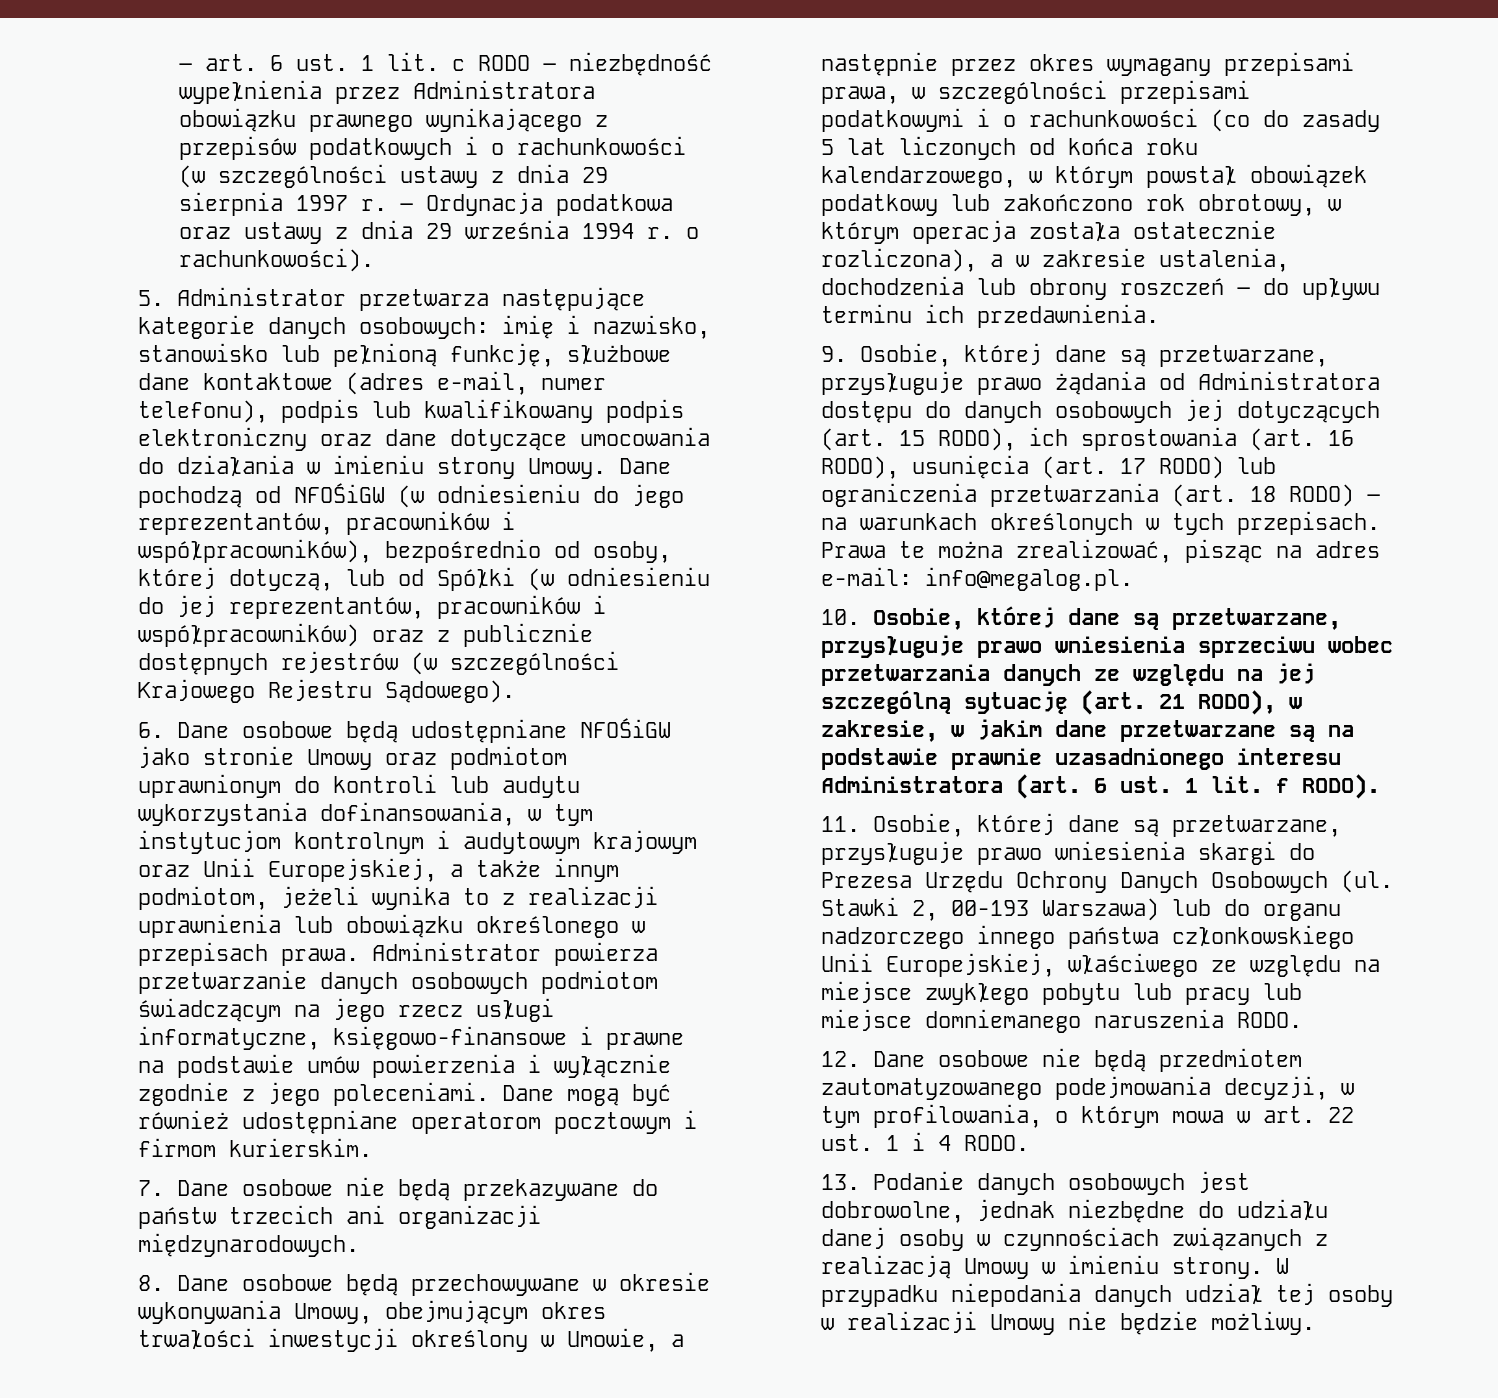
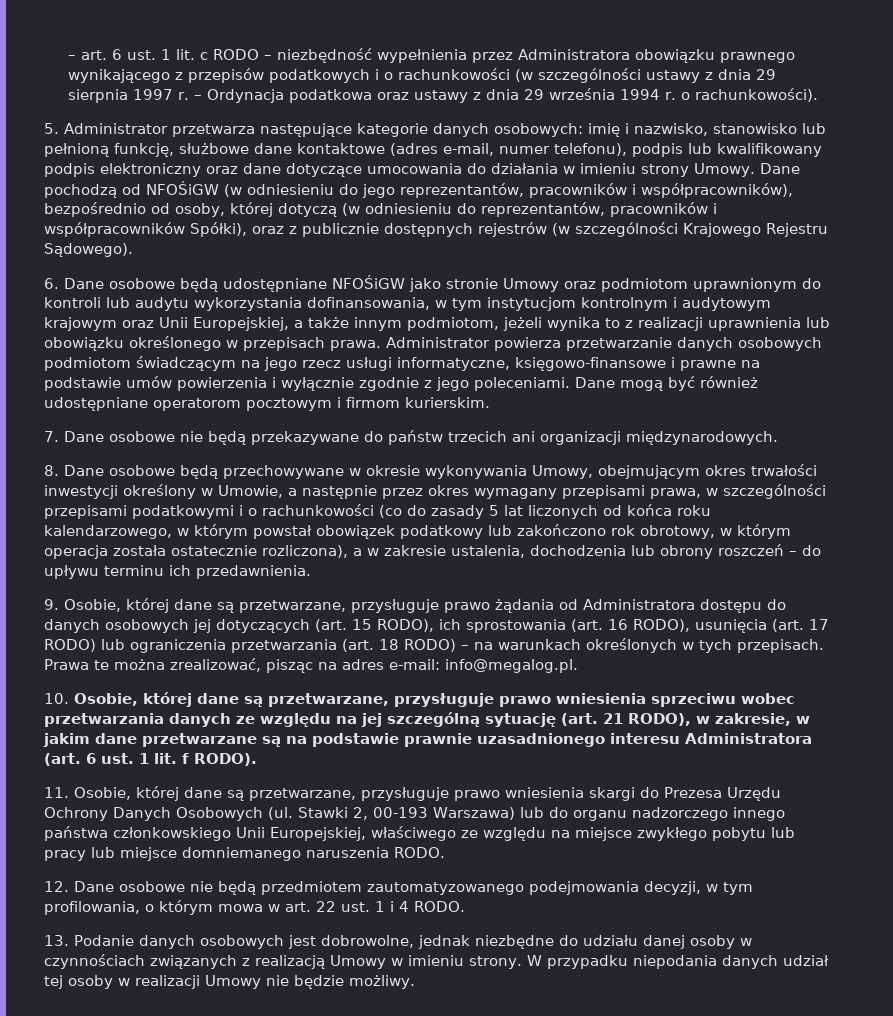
[228,567,710,591] [137,595,606,619] [137,623,359,647] dotyczą, lub od Spółki (w odniesieniu do jej reprezentantów, pracowników i współpracowników) -> [278,202,718,217] [44,222,248,237] dotyczą (w odniesieniu do reprezentantów, pracowników i współpracowników Spółki),

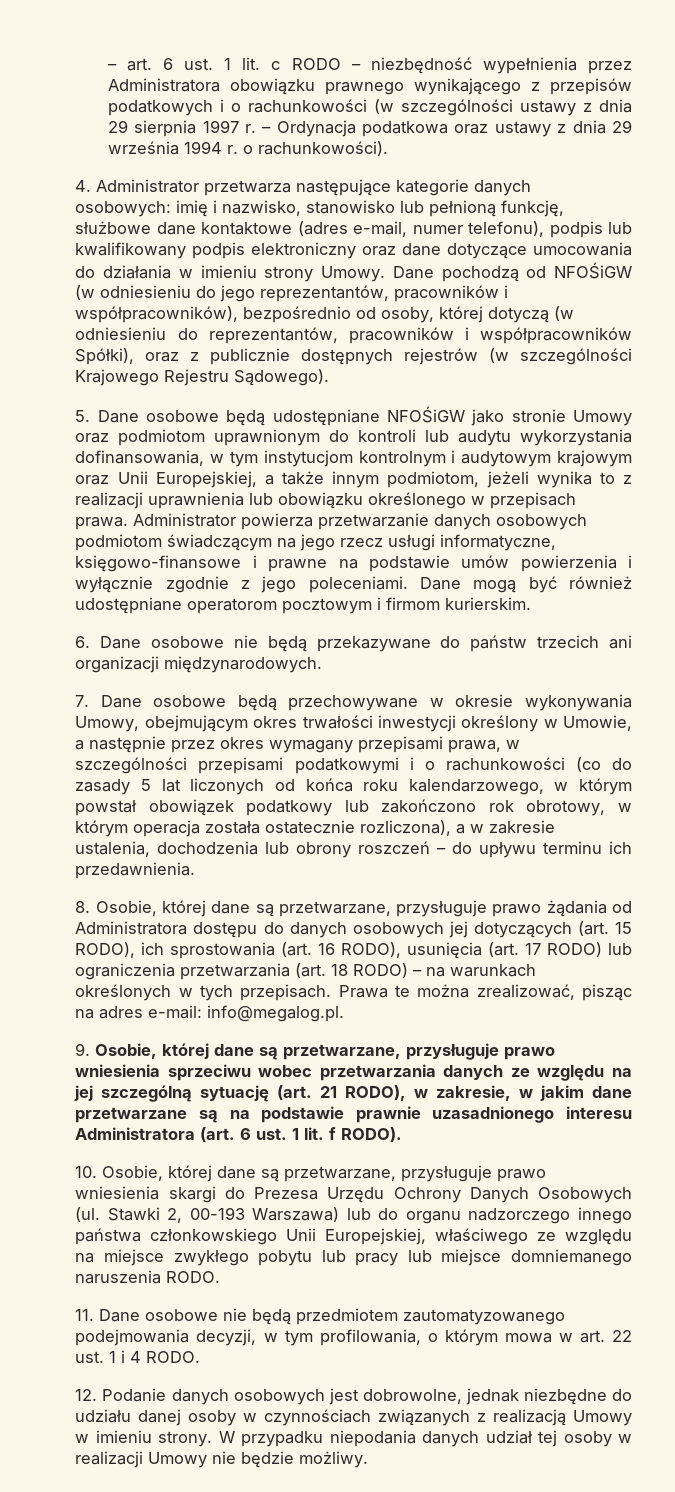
[44,123,60,134] 5. -> [75,180,92,192] 4.
[44,278,60,289] 6. -> [75,410,91,422] 5.
[44,431,60,442] 7. -> [75,636,91,648] 6.
[44,465,60,476] 8. -> [75,695,90,707] 7.
[44,599,60,610] 9. -> [75,901,91,913] 8.
[44,693,70,704] 10. -> [75,1043,91,1056] 9.
[44,787,70,798] 11. -> [75,1166,98,1178] 10.
[44,881,70,892] 12. -> [75,1309,95,1321] 11.
[44,935,70,946] 13. -> [75,1389,98,1401] 12.

